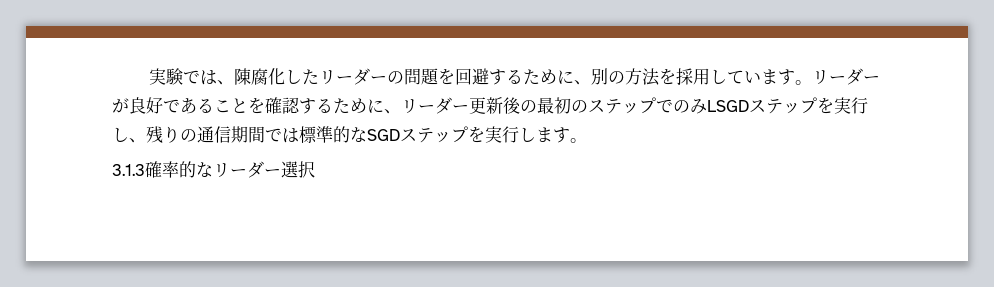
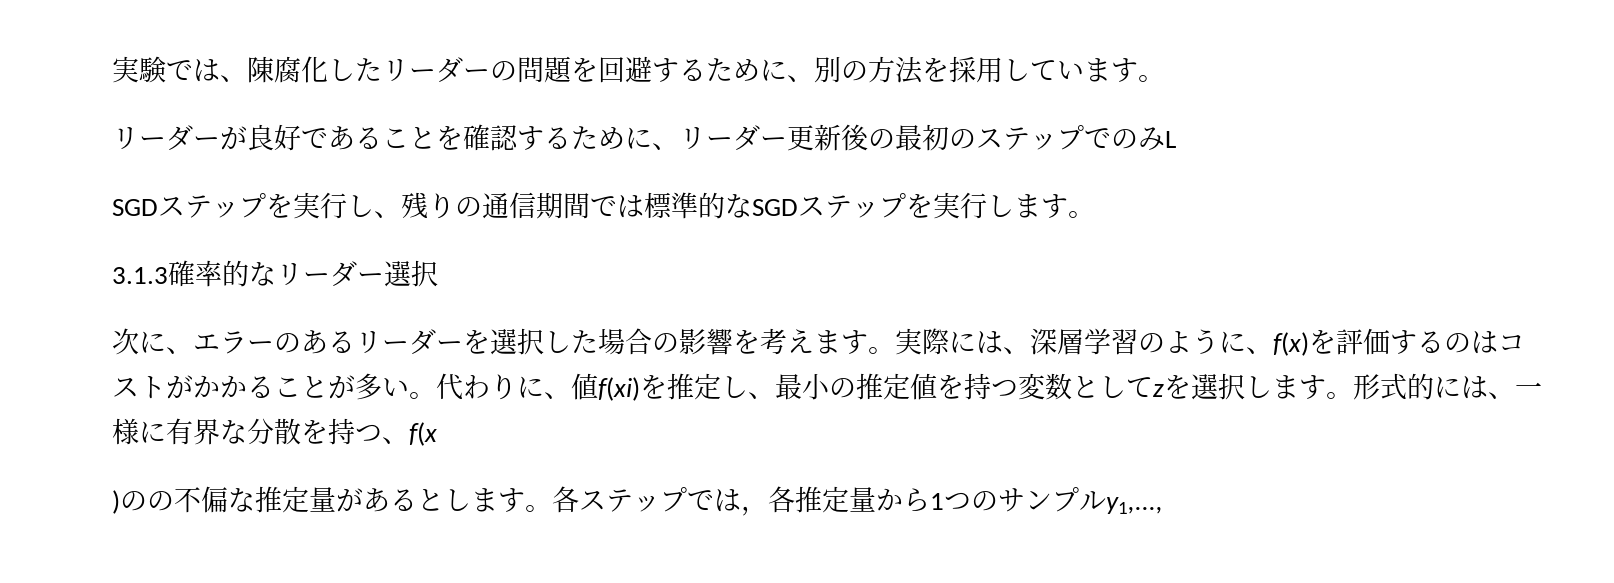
(813, 82) none -> (1165, 78) //
[707,100,749,112] LSGD -> [1165,131,1176,148] [112,199,158,216] L // SGD
(315, 169) none -> [112,328,1525,356] [112,373,1542,401] [112,418,437,446] [112,486,1163,516] // 次に、エラーのあるリーダーを選択した場合の影響を考えます。実際には、深層学習のように、f(x)を評価するのはコストがかかることが多い。代わりに、値f(xi)を推定し、最小の推定値を持つ変数としてzを選択します。形式的には、一様に有界な分散を持つ、f(x // )のの不偏な推定量があるとします。各ステップでは，各推定量から1つのサンプルy1,...,

